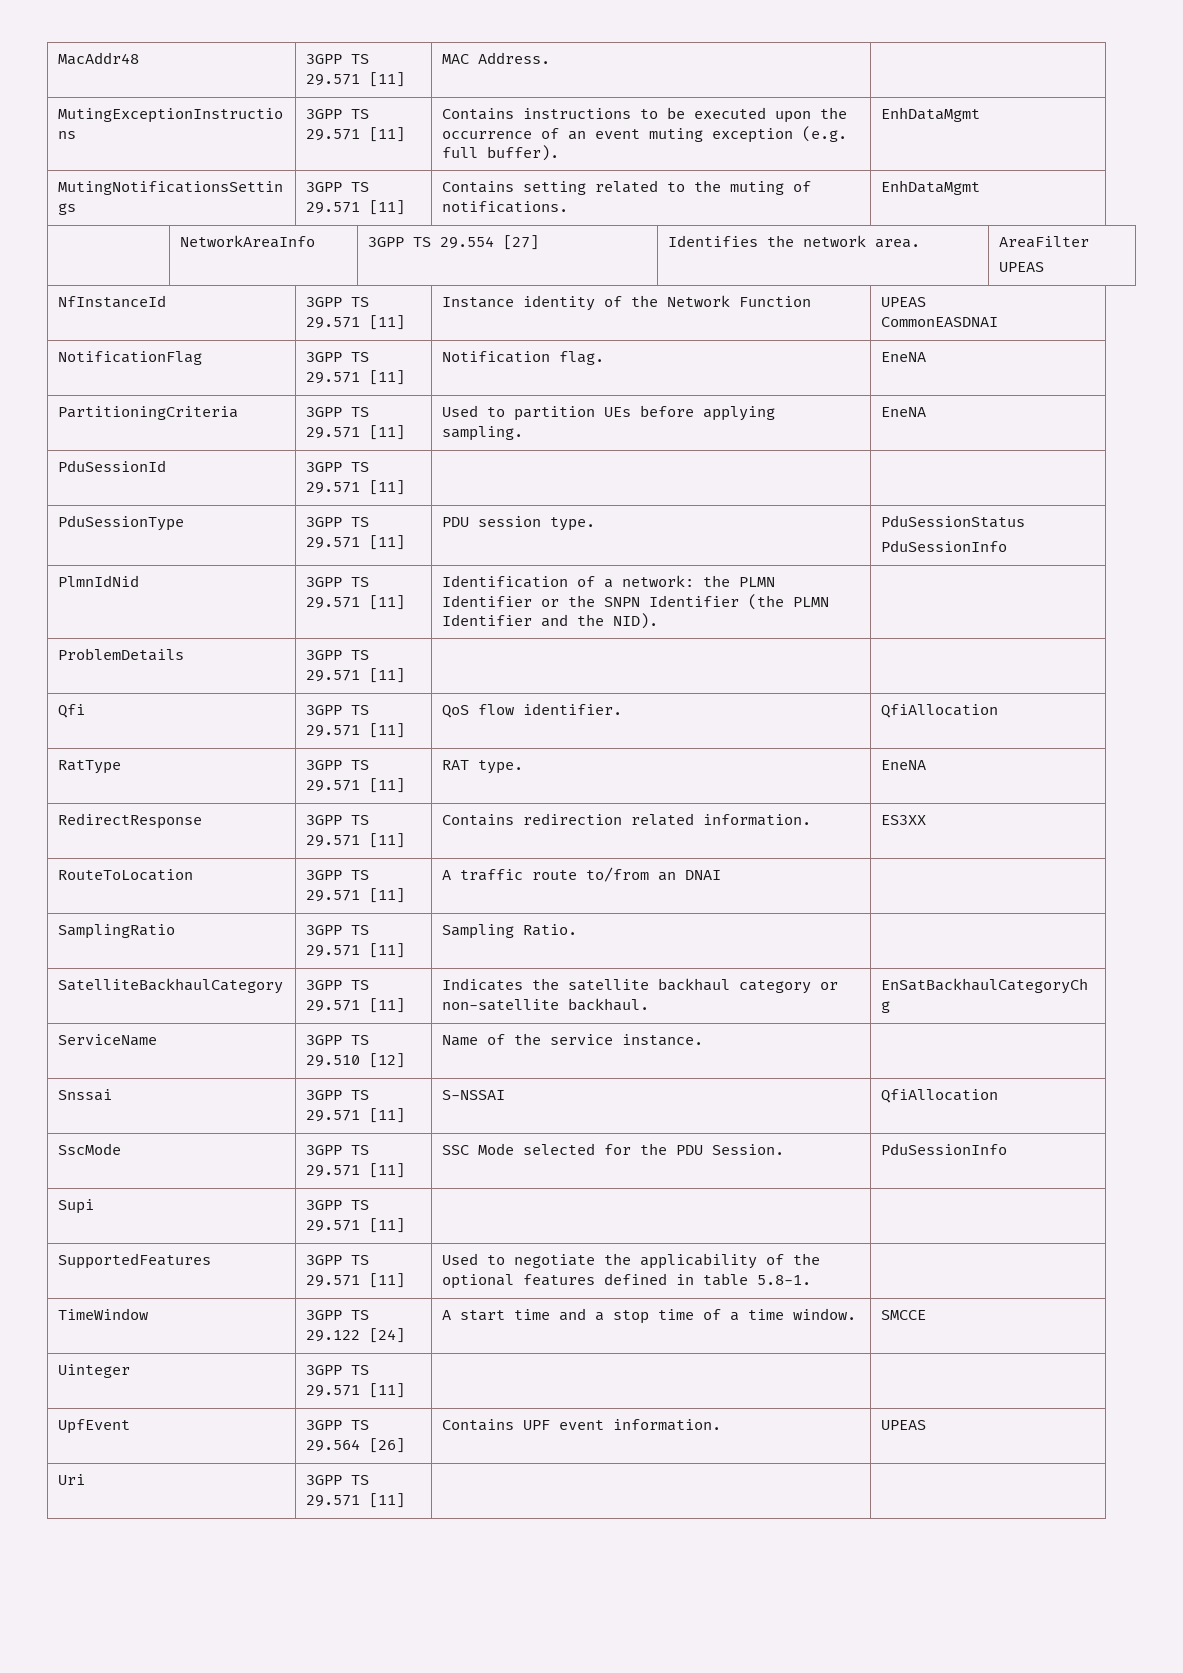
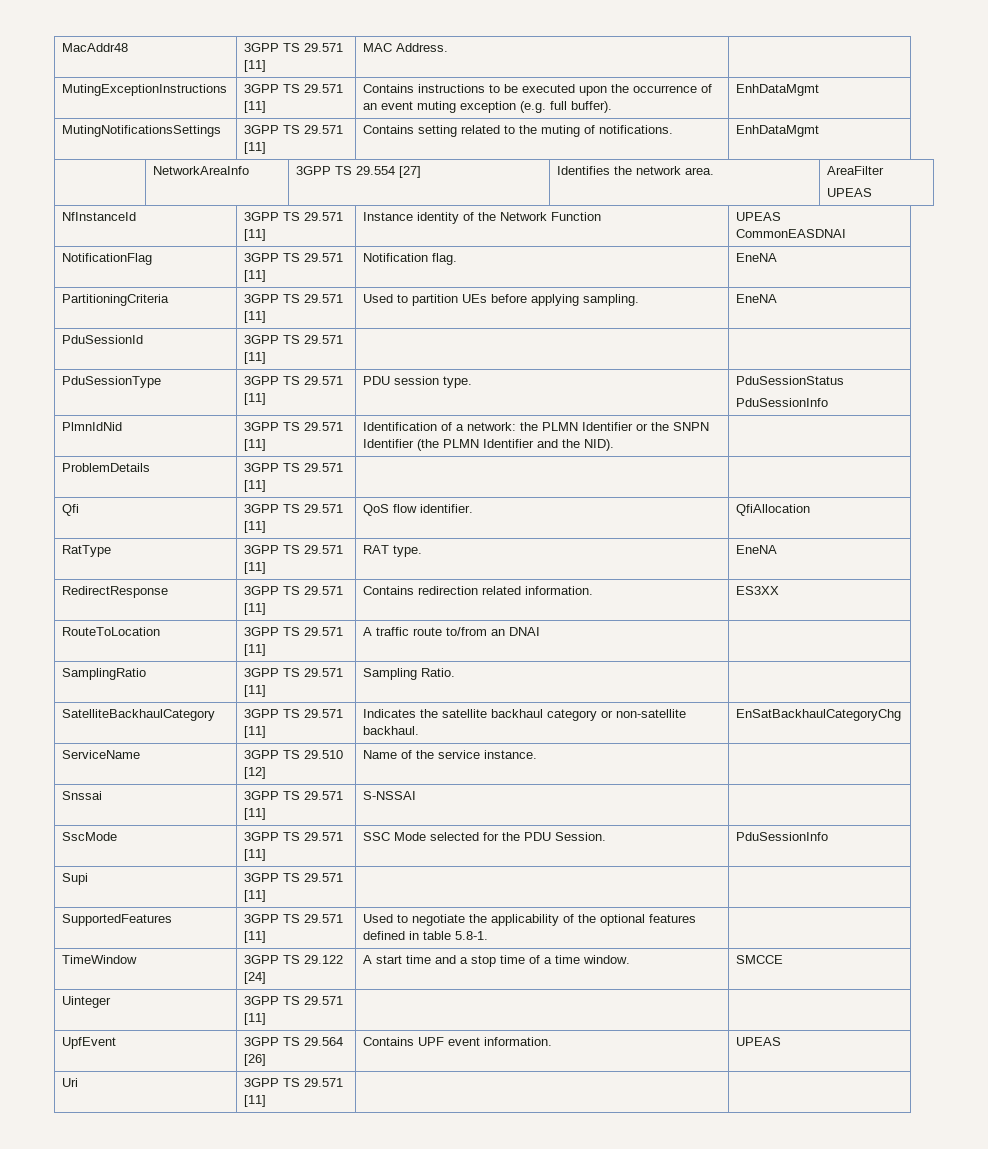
[881,1089,999,1103] QfiAllocation -> (417, 795) none

